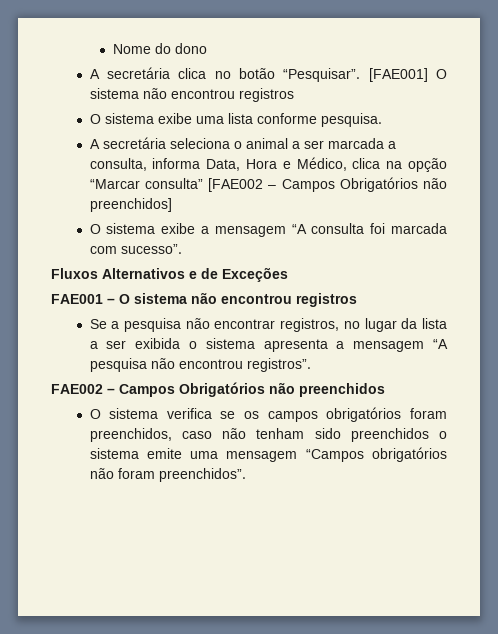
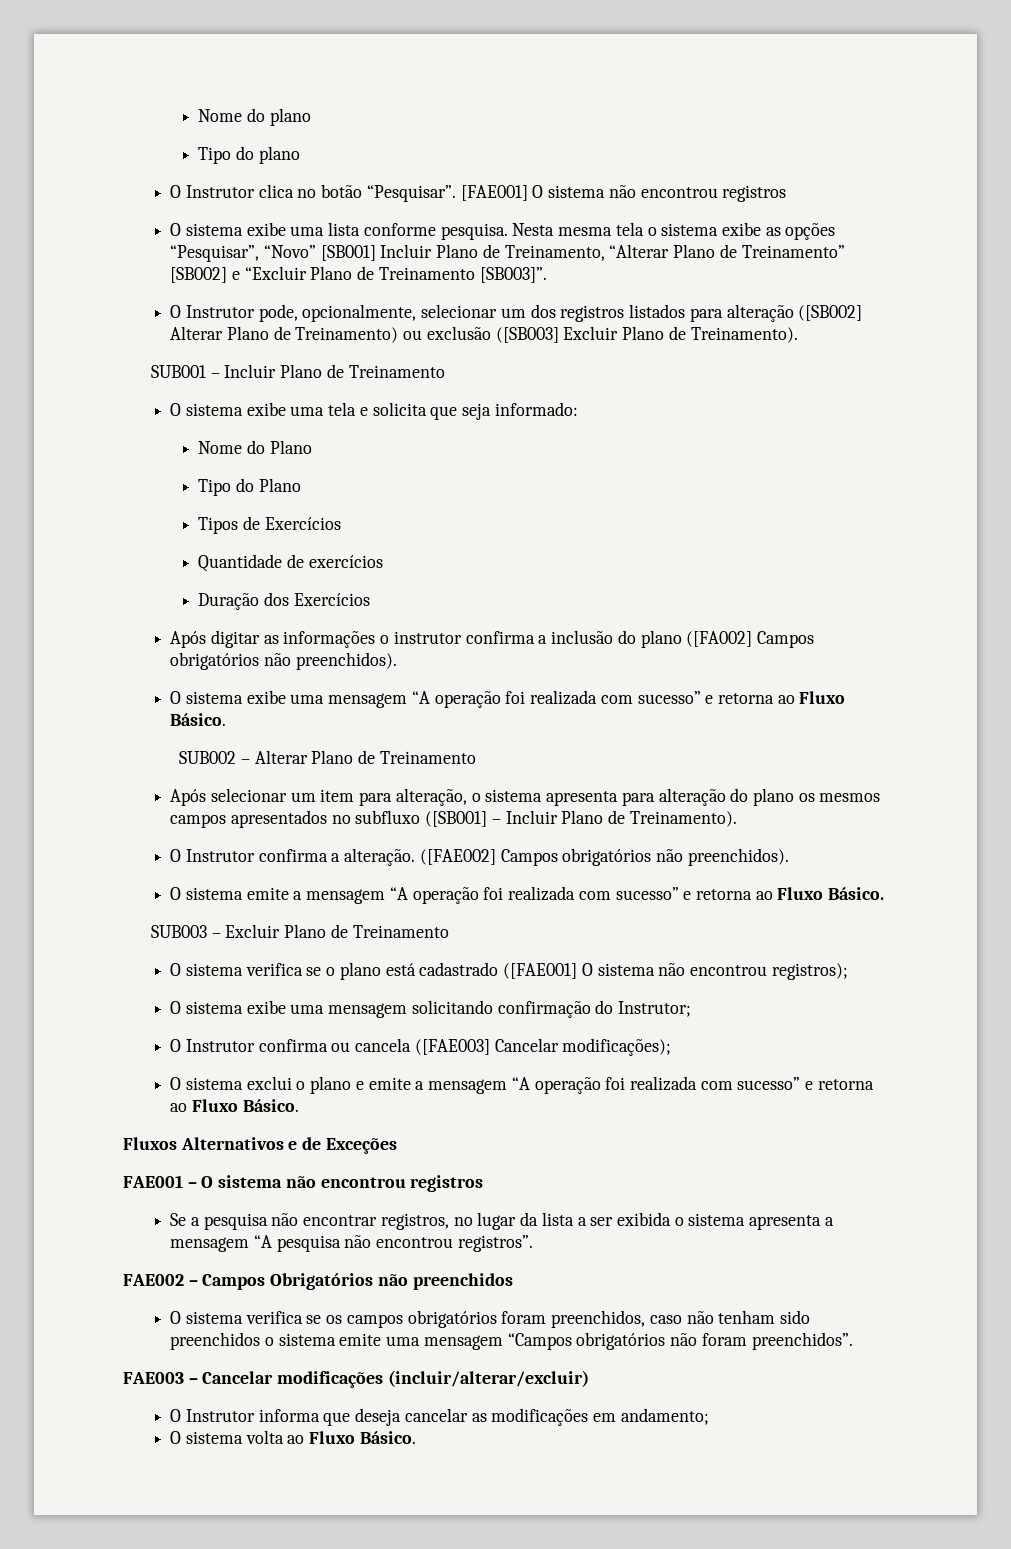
[112,43,207,54] [89,67,170,79] Nome do dono // A secretária -> [198,108,311,126] [198,146,300,164] [170,185,256,198] Nome do plano // Tipo do plano // O Instrutor
[89,137,396,149] [89,157,448,172] [89,177,447,192] [89,198,172,212] [89,223,448,237] [89,244,182,254] // A secretária seleciona o animal a ser marcada a consulta, informa Data, Hora e Médico, clica na opção “Marcar consulta” [FAE002 – Campos Obrigatórios não preenchidos] // O sistema exibe a mensagem “A consulta foi marcada com sucesso”. -> [512,222,836,240] [170,244,845,262] [170,266,547,283] [170,304,863,322] [170,326,798,343] [151,364,445,378] [170,402,578,420] [198,440,312,454] [198,478,301,496] [198,516,341,534] [198,554,383,572] [198,592,370,610] [170,630,814,648] [170,652,397,670] [170,690,846,708] [170,713,227,726] [179,750,476,764] [170,788,881,806] [170,810,737,828] [170,848,789,866] [170,886,885,904] [151,924,449,938] [170,962,848,980] [170,1000,692,1018] [170,1038,672,1056] [170,1076,874,1094] [170,1099,299,1112] Nesta mesma tela o sistema exibe as opções “Pesquisar”, “Novo” [SB001] Incluir Plano de Treinamento, “Alterar Plano de Treinamento” [SB002] e “Excluir Plano de Treinamento [SB003]”. // O Instrutor pode, opcionalmente, selecionar um dos registros listados para alteração ([SB002] Alterar Plano de Treinamento) ou exclusão ([SB003] Excluir Plano de Treinamento). // SUB001 – Incluir Plano de Treinamento // O sistema exibe uma tela e solicita que seja informado: // Nome do Plano // Tipo do Plano // Tipos de Exercícios // Quantidade de exercícios // Duração dos Exercícios // Após digitar as informações o instrutor confirma a inclusão do plano ([FA002] Campos obrigatórios não preenchidos). // O sistema exibe uma mensagem “A operação foi realizada com sucesso” e retorna ao Fluxo Básico. // SUB002 – Alterar Plano de Treinamento // Após selecionar um item para alteração, o sistema apresenta para alteração do plano os mesmos campos apresentados no subfluxo ([SB001] – Incluir Plano de Treinamento). // O Instrutor confirma a alteração. ([FAE002] Campos obrigatórios não preenchidos). // O sistema emite a mensagem “A operação foi realizada com sucesso” e retorna ao Fluxo Básico. // SUB003 – Excluir Plano de Treinamento // O sistema verifica se o plano está cadastrado ([FAE001] O sistema não encontrou registros); // O sistema exibe uma mensagem solicitando confirmação do Instrutor; // O Instrutor confirma ou cancela ([FAE003] Cancelar modificações); // O sistema exclui o plano e emite a mensagem “A operação foi realizada com sucesso” e retorna ao Fluxo Básico.
(246, 475) none -> [123,1370,589,1388] [170,1408,709,1426] [170,1430,416,1444] // FAE003 – Cancelar modificações (incluir/alterar/excluir) // O Instrutor informa que deseja cancelar as modificações em andamento; // O sistema volta ao Fluxo Básico.

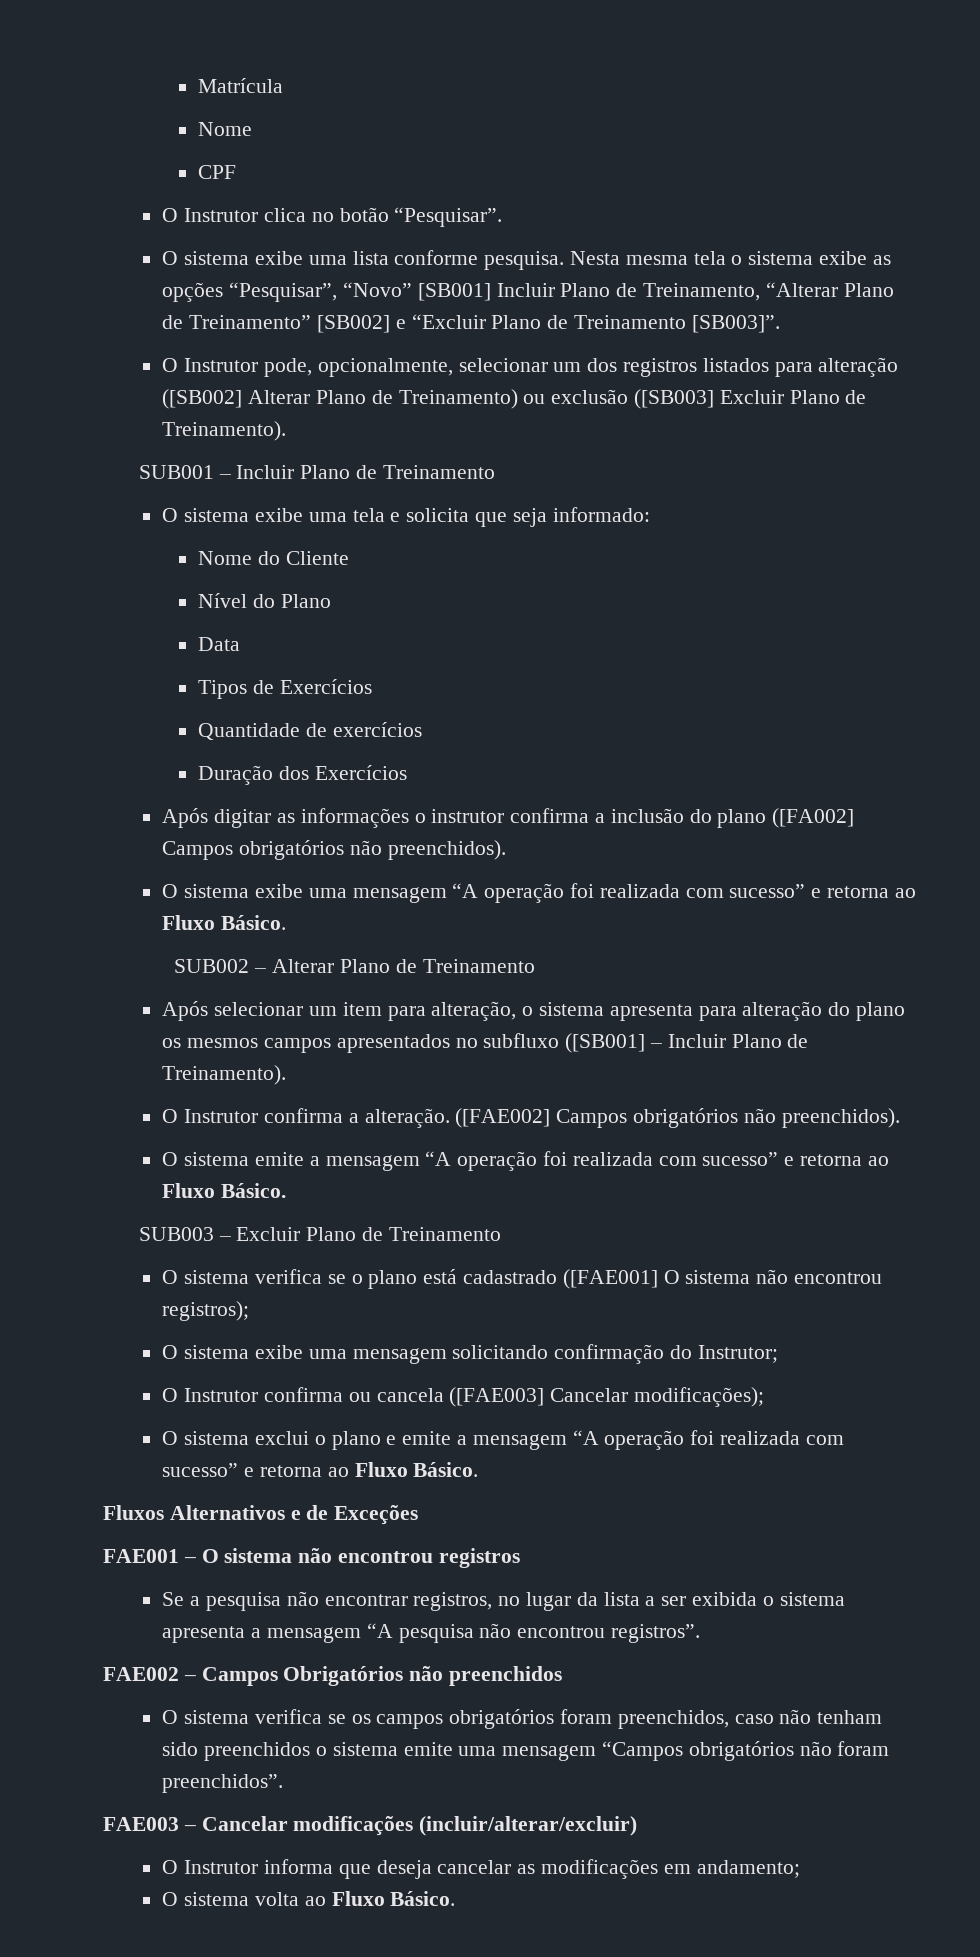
[198,108,311,126] [198,146,300,164] Nome do plano // Tipo do plano -> [198,78,284,93] [198,122,253,136] [198,165,237,179] Matrícula // Nome // CPF
[460,185,787,202] [FAE001] O sistema não encontrou registros -> (503, 217) none
[269,440,312,454] [198,478,301,496] Plano // Tipo do Plano -> [285,551,349,565] [198,593,331,608] [198,637,241,651] Cliente // Nível do Plano // Data

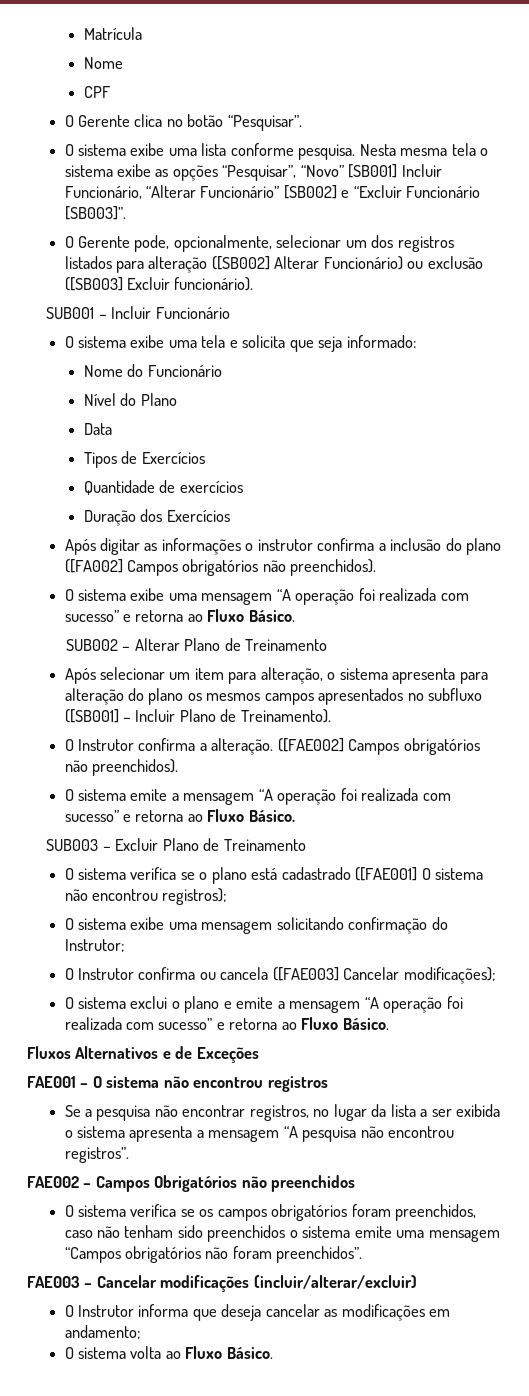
[184,208,259,222] Instrutor -> [77,115,130,127] Gerente
[560,282,894,301] [162,314,687,333] Plano de Treinamento, “Alterar Plano de Treinamento” [SB002] e “Excluir Plano de Treinamento -> [64,185,481,199] Funcionário, “Alterar Funcionário” [SB002] e “Excluir Funcionário
[184,358,259,372] Instrutor -> [77,236,130,248] Gerente
[316,389,518,409] Plano de Treinamento) -> [323,256,403,270] Funcionário)
[789,390,867,404] [162,421,287,441] Plano de Treinamento). -> [174,277,254,291] funcionário).
[300,465,495,479] Plano de Treinamento -> [155,307,230,319] Funcionário
[285,551,349,565] Cliente -> [147,365,222,377] Funcionário

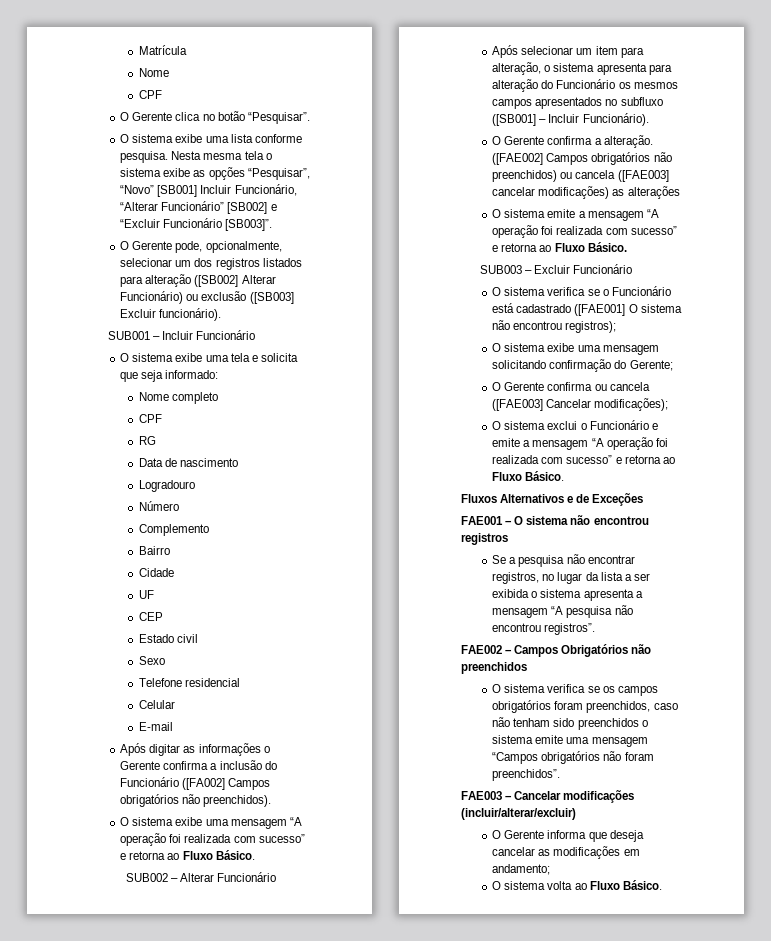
[127,364,222,377] [83,393,177,406] [83,423,112,435] [83,451,205,468] [83,480,243,495] [83,509,230,526] do Funcionário // Nível do Plano // Data // Tipos de Exercícios // Quantidade de exercícios // Duração dos Exercícios -> [171,392,218,404] [138,414,162,423] [138,436,156,445] [138,458,238,467] [138,480,195,492] [138,501,179,511] [138,524,209,536] [138,546,170,555] [138,568,174,577] [138,590,154,599] [138,612,163,621] [138,634,198,643] [138,656,165,665] [138,678,240,687] [138,700,175,709] [138,722,173,731] completo // CPF // RG // Data de nascimento // Logradouro // Número // Complemento // Bairro // Cidade // UF // CEP // Estado civil // Sexo // Telefone residencial // Celular // E-mail
[257,539,313,551] instrutor -> [120,761,161,770] Gerente
[466,538,502,555] plano -> [120,777,180,787] Funcionário
[184,638,328,651] Plano de Treinamento -> [217,872,277,882] Funcionário
[148,688,184,705] plano -> [556,79,616,89] Funcionário
[179,709,331,723] [64,739,134,751] Plano de Treinamento). // O Instrutor -> [582,113,649,126] [492,136,545,145] Funcionário). // O Gerente
[91,759,178,776] preenchidos). -> [492,170,669,182] [492,186,680,199] preenchidos) ou cancela ([FAE003] cancelar modificações) as alterações
[162,838,306,851] Plano de Treinamento -> [572,264,632,274] Funcionário
[211,867,247,884] plano -> [611,286,671,296] Funcionário
[64,939,125,952] [64,968,134,980] Instrutor; // O Instrutor -> [629,360,673,371] [492,382,545,391] Gerente; // O Gerente
[184,996,220,1013] plano -> [589,420,649,430] Funcionário
[77,1305,134,1317] Instrutor -> [504,830,545,839] Gerente

